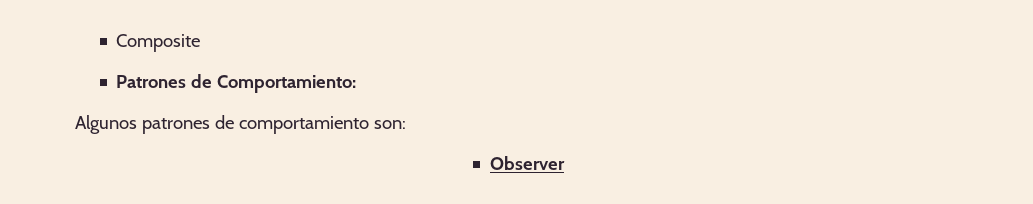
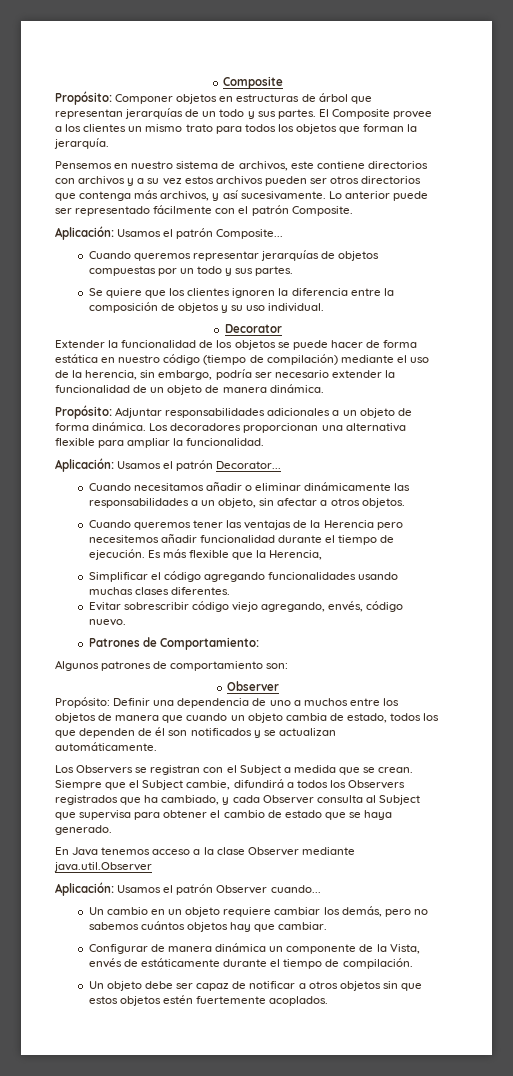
[116,34,201,52] Composite -> [223,76,284,89] [55,91,372,105] [55,108,433,119] [55,124,418,134] [54,138,109,149] [55,161,428,171] [55,176,422,186] [55,190,428,201] [55,205,353,216] [55,226,284,240] [88,250,380,261] [88,266,294,276] [88,288,394,298] [88,302,325,313] [224,324,282,333] [55,340,418,350] [55,354,429,365] [55,369,395,380] [55,384,324,395] [55,405,412,419] [55,422,406,433] [55,438,265,448] [55,458,282,472] [88,482,411,491] [88,498,405,508] [88,520,403,530] [88,534,395,545] [88,549,323,560] [88,571,399,582] [88,587,230,595] [88,601,404,612] [88,619,126,626] Composite // Propósito: Componer objetos en estructuras de árbol que representan jerarquías de un todo y sus partes. El Composite provee a los clientes un mismo trato para todos los objetos que forman la jerarquía. // Pensemos en nuestro sistema de archivos, este contiene directorios con archivos y a su vez estos archivos pueden ser otros directorios que contenga más archivos, y así sucesivamente. Lo anterior puede ser representado fácilmente con el patrón Composite. // Aplicación: Usamos el patrón Composite... // Cuando queremos representar jerarquías de objetos compuestas por un todo y sus partes. // Se quiere que los clientes ignoren la diferencia entre la composición de objetos y su uso individual. // Decorator // Extender la funcionalidad de los objetos se puede hacer de forma estática en nuestro código (tiempo de compilación) mediante el uso de la herencia, sin embargo, podría ser necesario extender la funcionalidad de un objeto de manera dinámica. // Propósito: Adjuntar responsabilidades adicionales a un objeto de forma dinámica. Los decoradores proporcionan una alternativa flexible para ampliar la funcionalidad. // Aplicación: Usamos el patrón Decorator... // Cuando necesitamos añadir o eliminar dinámicamente las responsabilidades a un objeto, sin afectar a otros objetos. // Cuando queremos tener las ventajas de la Herencia pero necesitemos añadir funcionalidad durante el tiempo de ejecución. Es más flexible que la Herencia, // Simplificar el código agregando funcionalidades usando muchas clases diferentes. // Evitar sobrescribir código viejo agregando, envés, código nuevo.
(565, 163) none -> [55,697,399,708] [55,713,440,723] [55,727,336,738] [55,742,157,751] [55,765,414,775] [55,779,405,790] [55,795,420,805] [55,810,393,820] [55,825,112,835] [55,847,355,856] [54,862,152,872] [55,882,321,896] [88,906,428,917] [88,921,328,932] [88,943,420,954] [88,958,413,969] [88,981,422,991] [88,995,329,1006] // Propósito: Definir una dependencia de uno a muchos entre los objetos de manera que cuando un objeto cambia de estado, todos los que dependen de él son notificados y se actualizan automáticamente. // Los Observers se registran con el Subject a medida que se crean. Siempre que el Subject cambie, difundirá a todos los Observers registrados que ha cambiado, y cada Observer consulta al Subject que supervisa para obtener el cambio de estado que se haya generado. // En Java tenemos acceso a la clase Observer mediante java.util.Observer // Aplicación: Usamos el patrón Observer cuando... // Un cambio en un objeto requiere cambiar los demás, pero no sabemos cuántos objetos hay que cambiar. // Configurar de manera dinámica un componente de la Vista, envés de estáticamente durante el tiempo de compilación. // Un objeto debe ser capaz de notificar a otros objetos sin que estos objetos estén fuertemente acoplados.

